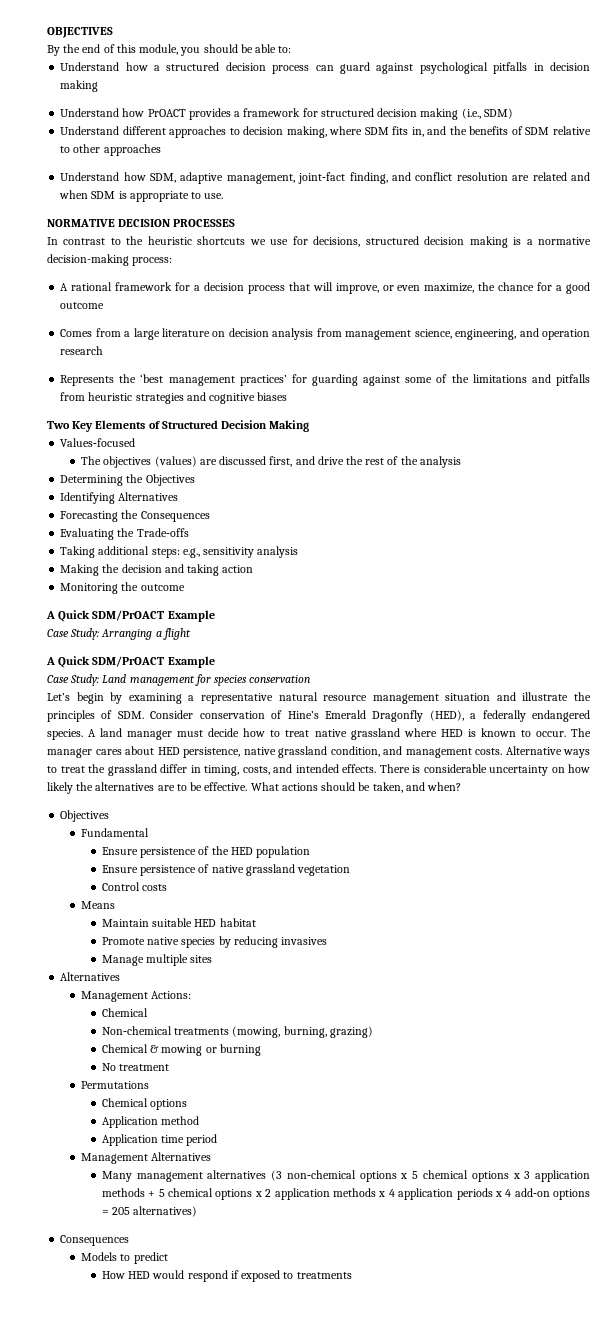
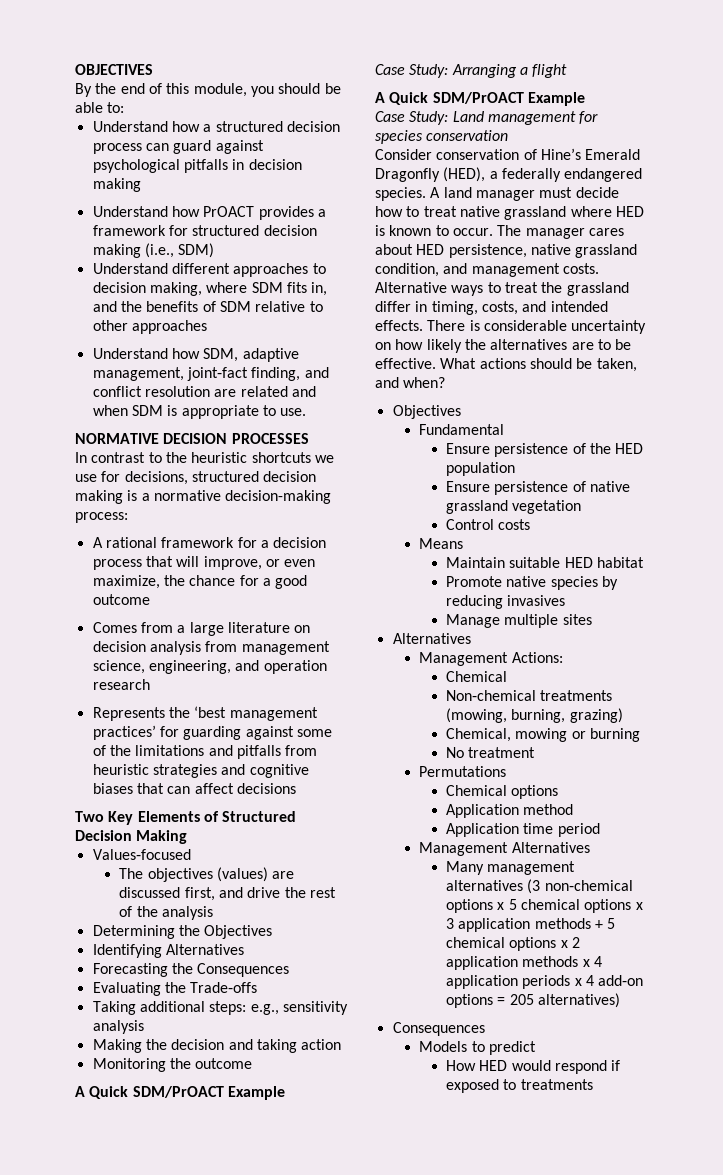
(288, 396) none -> [136,783,296,794] that can affect decisions
[47,692,591,704] [47,710,144,722] Let’s begin by examining a representative natural resource management situation and illustrate the principles of SDM. -> (509, 135) none
[101,1044,160,1053] Chemical & -> [446,728,512,742] Chemical,

